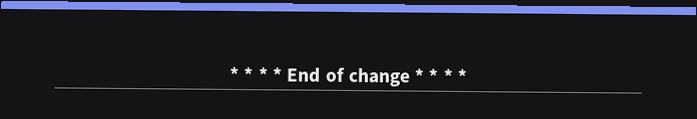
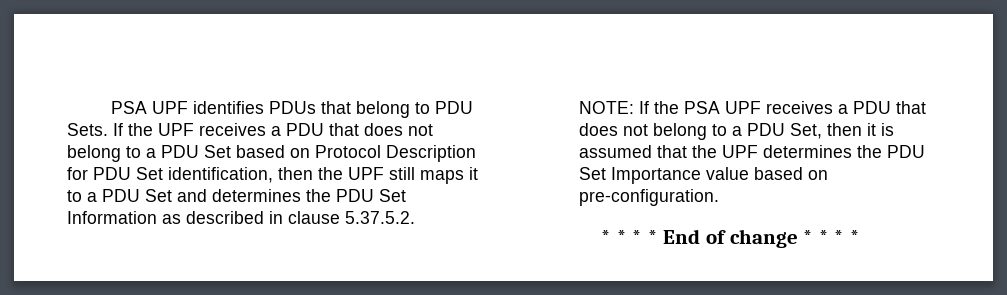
(229, 74) none -> [110,101,473,118] [67,123,433,136] [67,145,476,162] [67,167,478,184] [67,189,406,202] [67,211,415,224] [578,101,926,114] [578,123,894,140] [578,145,925,158] [578,167,828,184] [578,189,719,206] PSA UPF identifies PDUs that belong to PDU Sets. If the UPF receives a PDU that does not belong to a PDU Set based on Protocol Description for PDU Set identification, then the UPF still maps it to a PDU Set and determines the PDU Set Information as described in clause 5.37.5.2. // NOTE: If the PSA UPF receives a PDU that does not belong to a PDU Set, then it is assumed that the UPF determines the PDU Set Importance value based on pre-configuration. //

